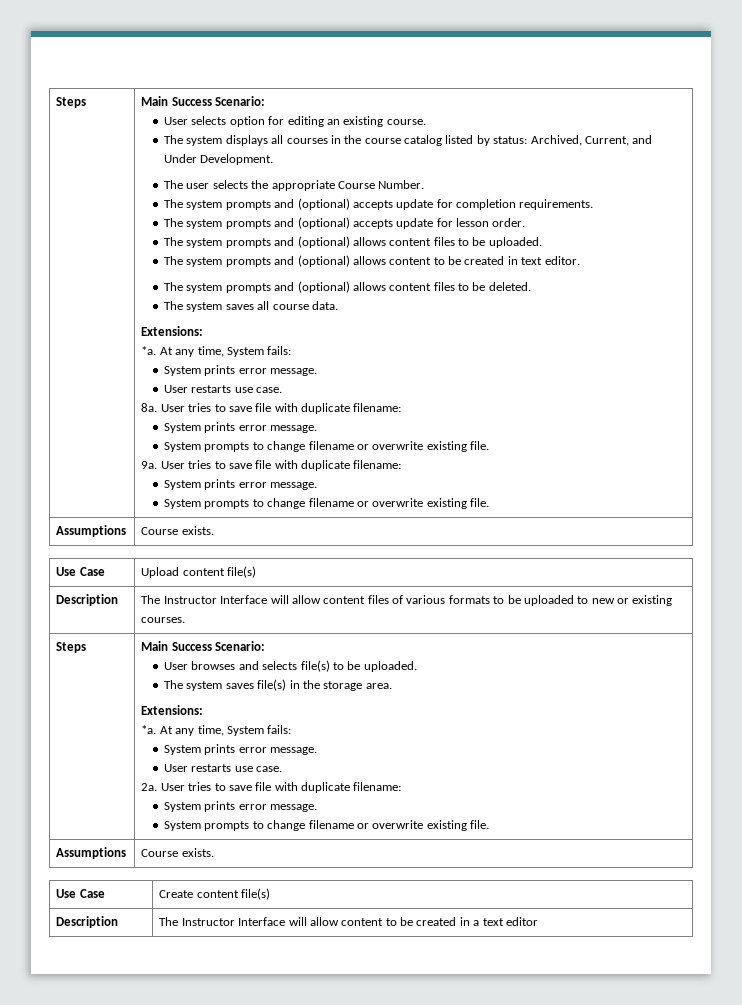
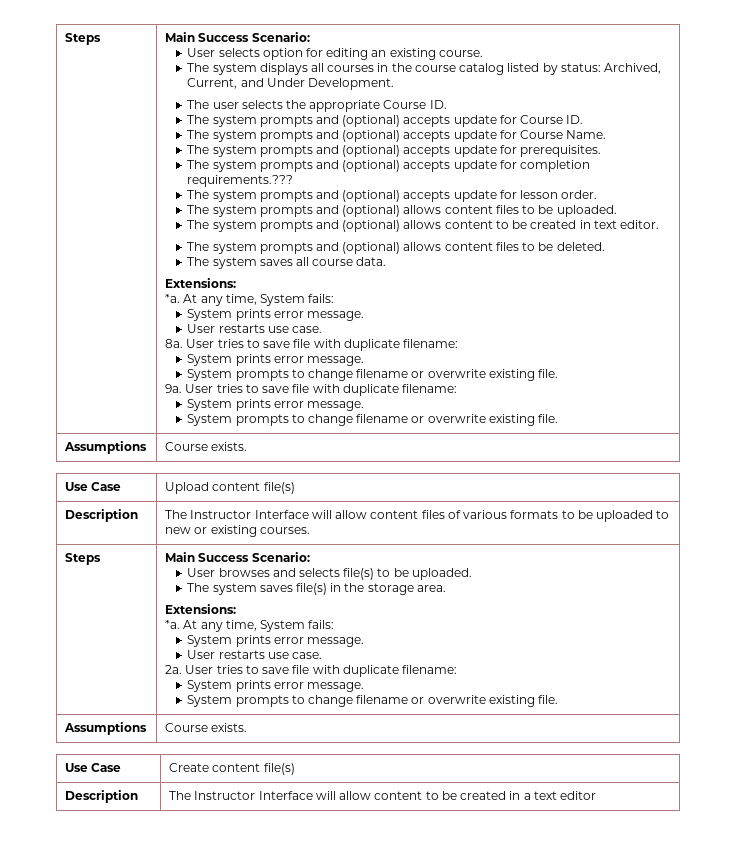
[378,180,425,189] Number. -> [429,100,447,109] [187,115,584,127] [187,130,607,142] [187,145,602,157] ID. // The system prompts and (optional) accepts update for Course ID. // The system prompts and (optional) accepts update for Course Name. // The system prompts and (optional) accepts update for prerequisites.
[519,199,594,210] requirements. -> [187,175,294,187] requirements.???

